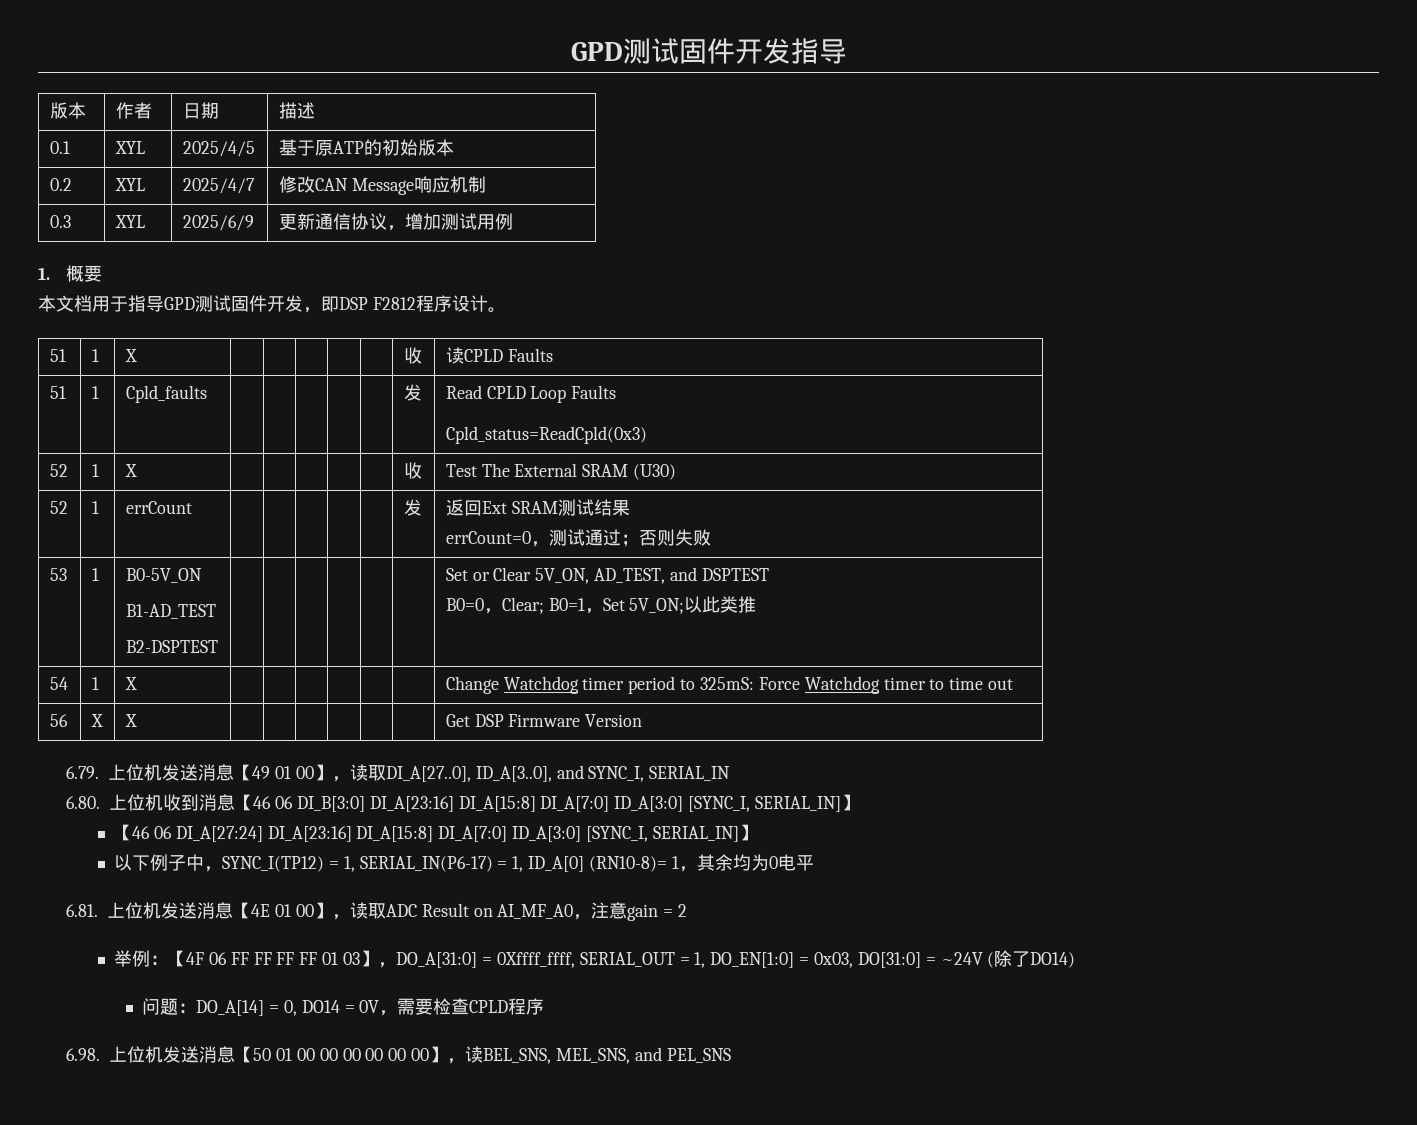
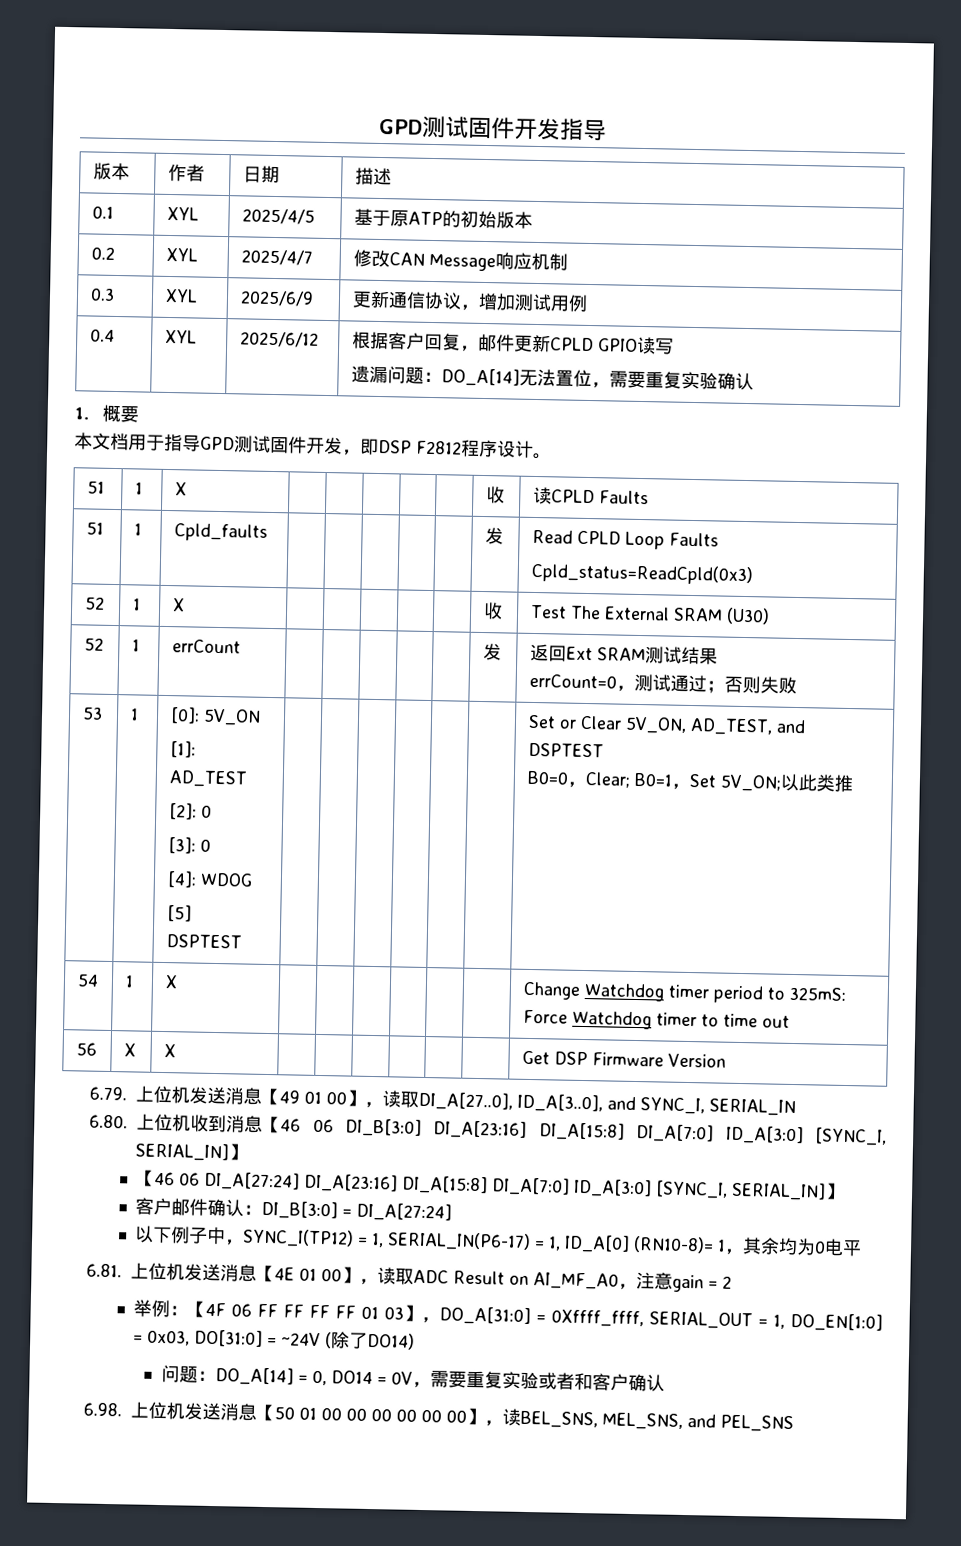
(513, 221) none -> [89,328,115,342] [164,329,197,344] [239,331,319,348] [351,331,674,355] [350,365,754,391] // 0.4 | XYL | 2025/6/12 | 根据客户回复，邮件更新CPLD GPIO读写 // 遗漏问题：DO_A[14]无法置位，需要重复实验确认
[125,568,202,583] [125,604,216,619] [125,640,218,653] B0-5V_ON // B1-AD_TEST // B2-DSPTEST -> [169,707,261,726] [169,741,196,758] [168,770,247,788] [168,803,212,820] [167,837,211,854] [166,871,253,888] [166,905,192,922] [165,934,242,949] [0]: 5V_ON // [1]: AD_TEST // [2]: 0 // [3]: 0 // [4]: WDOG // [5] DSPTEST
(757, 832) none -> [135,1197,453,1222] // 客户邮件确认：DI_B[3:0] = DI_A[27:24]
[433,998,545,1015] 检查CPLD程序 -> [465,1370,665,1392] 重复实验或者和客户确认

